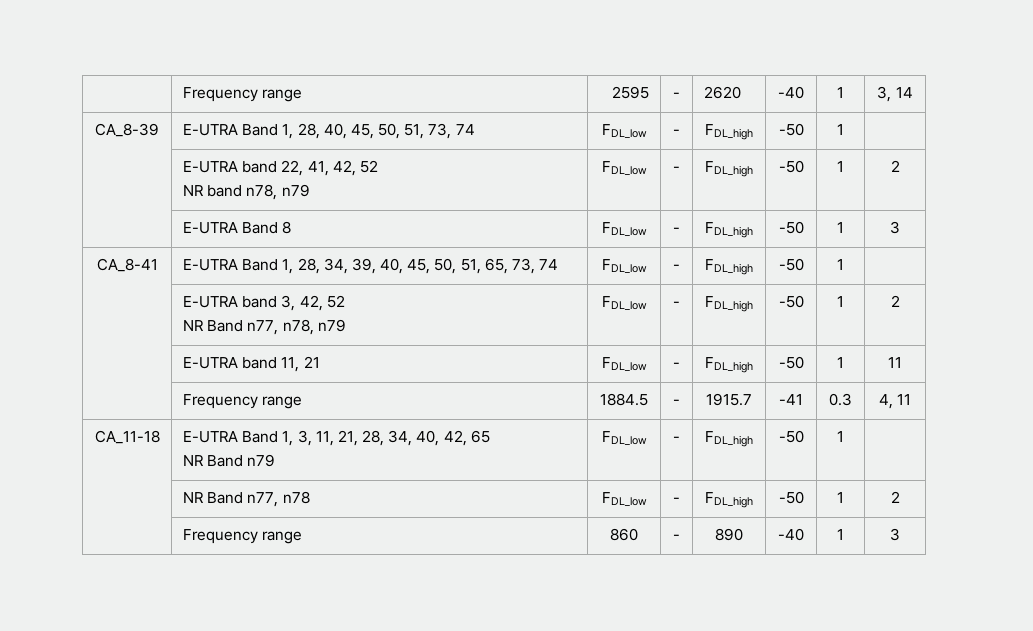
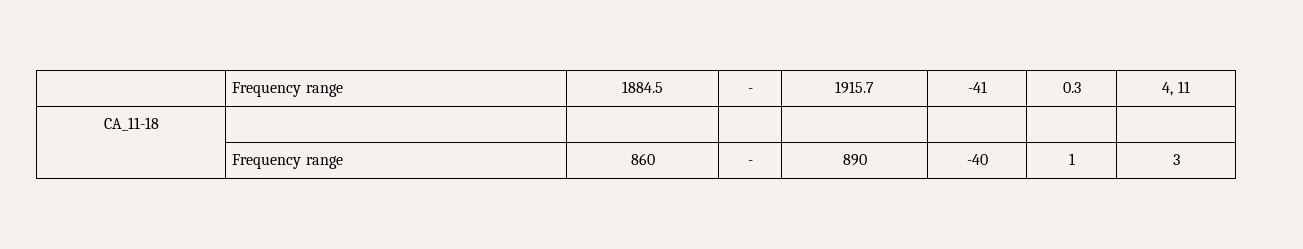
[182,87,303,102] [612,86,650,99] [673,92,680,98] [703,86,741,99] [778,86,804,99] [837,87,844,98] [877,86,913,102] [95,123,159,137] [182,123,475,139] [601,124,647,138] [673,129,680,135] [705,124,753,140] [778,123,804,136] [837,124,844,135] [182,160,378,176] [182,184,310,200] [601,161,647,175] [673,166,680,172] [705,161,753,177] [778,160,804,173] [837,161,844,172] [890,160,900,172] [182,221,292,234] [601,222,647,236] [673,227,680,233] [705,222,753,238] [778,221,804,234] [837,222,844,233] [890,221,900,234] [96,258,158,272] [182,258,559,274] [601,259,647,273] [673,264,680,270] [705,259,753,275] [778,258,804,271] [837,259,844,270] [182,295,345,311] [182,319,346,335] [601,296,647,310] [673,301,680,307] [705,296,753,312] [778,295,804,308] [837,296,844,307] [890,295,900,307] [182,356,320,372] [601,357,647,371] [673,362,680,368] [705,357,753,373] [778,356,804,369] [837,357,844,368] [888,357,902,368] [182,394,303,409] | Frequency range | 2595 | - | 2620 | -40 | 1 | 3, 14 // CA_8-39 | E-UTRA Band 1, 28, 40, 45, 50, 51, 73, 74 | FDL_low | - | FDL_high | -50 | 1 | // | E-UTRA band 22, 41, 42, 52 // NR band n78, n79 | FDL_low | - | FDL_high | -50 | 1 | 2 // | E-UTRA Band 8 | FDL_low | - | FDL_high | -50 | 1 | 3 // CA_8-41 | E-UTRA Band 1, 28, 34, 39, 40, 45, 50, 51, 65, 73, 74 | FDL_low | - | FDL_high | -50 | 1 | // | E-UTRA band 3, 42, 52 // NR Band n77, n78, n79 | FDL_low | - | FDL_high | -50 | 1 | 2 // | E-UTRA band 11, 21 | FDL_low | - | FDL_high | -50 | 1 | 11 // | Frequency range -> [232,82,343,97] | Frequency range
[182,430,490,446] [182,454,276,467] [601,431,647,445] [673,436,680,442] [705,431,753,447] [778,430,804,443] [837,431,844,442] [182,491,310,507] [601,492,647,506] [673,497,680,503] [705,492,753,508] [778,491,804,504] [837,492,844,503] [890,491,900,503] E-UTRA Band 1, 3, 11, 21, 28, 34, 40, 42, 65 // NR Band n79 | FDL_low | - | FDL_high | -50 | 1 | // | NR Band n77, n78 | FDL_low | - | FDL_high | -50 | 1 | 2 -> (159, 124) | | | | | |

